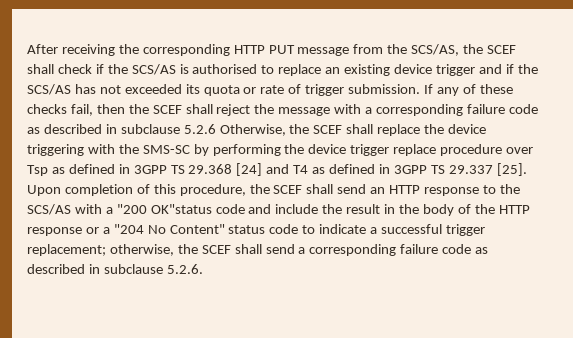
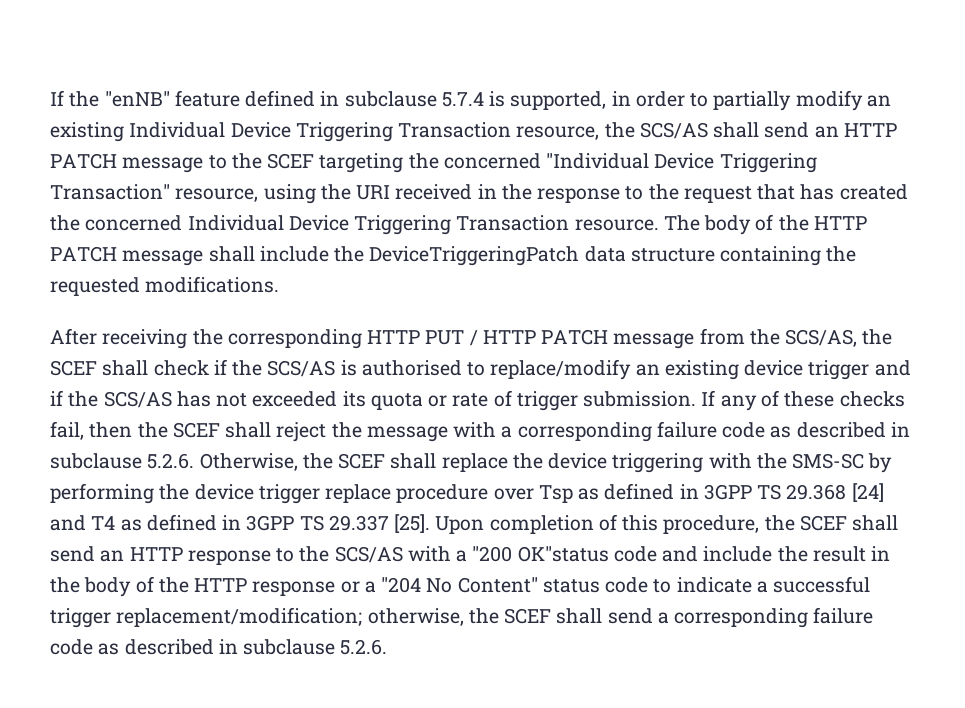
(27, 49) none -> [50,90,891,111] [50,122,897,142] [50,153,817,173] [50,184,908,204] [50,214,867,235] [50,246,857,266] [50,276,280,296] If the "enNB" feature defined in subclause 5.7.4 is supported, in order to partially modify an existing Individual Device Triggering Transaction resource, the SCS/AS shall send an HTTP PATCH message to the SCEF targeting the concerned "Individual Device Triggering Transaction" resource, using the URI received in the response to the request that has created the concerned Individual Device Triggering Transaction resource. The body of the HTTP PATCH message shall include the DeviceTriggeringPatch data structure containing the requested modifications. //
(295, 49) none -> [469,329,609,346] / HTTP PATCH
[278,64,322,76] replace -> [490,359,632,380] replace/modify
[183,124,216,134] 5.2.6 -> [147,453,195,469] 5.2.6.
[27,244,106,256] replacement; -> [116,607,363,627] replacement/modification;

